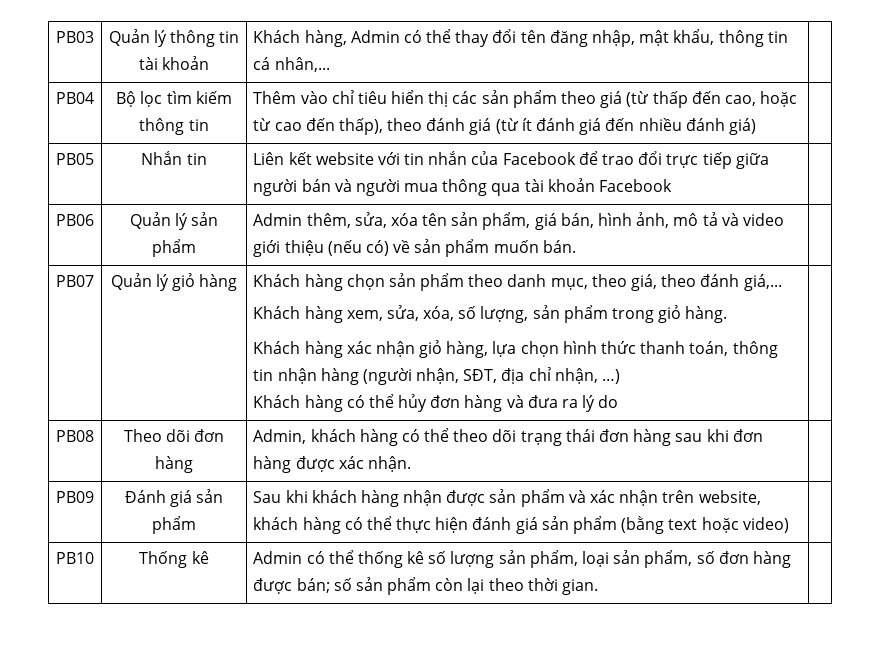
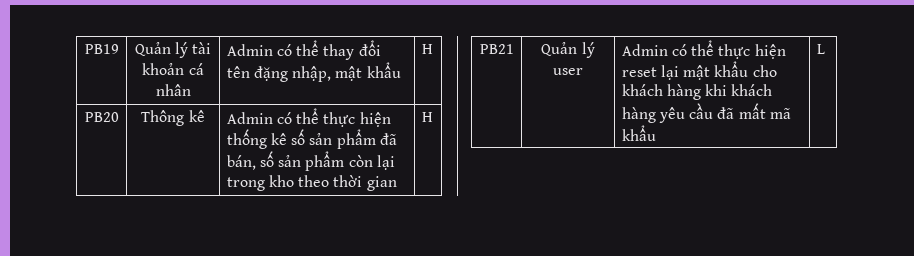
[56,31,94,43] [108,29,240,47] [138,56,210,70] [253,30,347,47] PB03 | Quản lý thông tin tài khoản | Khách hàng, -> [84,44,119,54] [134,42,212,58] [142,63,204,75] [155,84,191,96] PB19 | Quản lý tài khoản cá nhân |
[549,30,588,47] đăng -> [254,66,289,82] đặng
[673,29,788,47] [253,57,330,72] [56,92,94,104] [116,91,232,107] [139,118,209,135] [253,90,798,108] [253,118,756,135] [56,153,94,165] [141,151,207,165] [253,151,769,169] [253,178,672,196] [56,214,94,226] [129,212,219,230] [152,239,196,257] [253,212,784,230] [253,239,576,257] [56,275,94,287] [110,273,238,291] [253,273,782,291] [253,305,728,323] [253,340,778,358] [253,367,620,385] [253,394,619,412] [56,430,94,442] [123,429,225,442] [155,456,193,473] [253,428,763,446] [253,456,411,473] [56,491,94,503] [124,489,224,507] [152,516,196,534] [253,489,761,507] [253,516,789,534] [56,552,94,564] [139,551,188,568] khẩu, thông tin cá nhân,... | // PB04 | Bộ lọc tìm kiếm thông tin | Thêm vào chỉ tiêu hiển thị các sản phẩm theo giá (từ thấp đến cao, hoặc từ cao đến thấp), theo đánh giá (từ ít đánh giá đến nhiều đánh giá) | // PB05 | Nhắn tin | Liên kết website với tin nhắn của Facebook để trao đổi trực tiếp giữa người bán và người mua thông qua tài khoản Facebook | // PB06 | Quản lý sản phẩm | Admin thêm, sửa, xóa tên sản phẩm, giá bán, hình ảnh, mô tả và video giới thiệu (nếu có) về sản phẩm muốn bán. | // PB07 | Quản lý giỏ hàng | Khách hàng chọn sản phẩm theo danh mục, theo giá, theo đánh giá,... // Khách hàng xem, sửa, xóa, số lượng, sản phẩm trong giỏ hàng. // Khách hàng xác nhận giỏ hàng, lựa chọn hình thức thanh toán, thông tin nhận hàng (người nhận, SĐT, địa chỉ nhận, …) // Khách hàng có thể hủy đơn hàng và đưa ra lý do | // PB08 | Theo dõi đơn hàng | Admin, khách hàng có thể theo dõi trạng thái đơn hàng sau khi đơn hàng được xác nhận. | // PB09 | Đánh giá sản phẩm | Sau khi khách hàng nhận được sản phẩm và xác nhận trên website, khách hàng có thể thực hiện đánh giá sản phẩm (bằng text hoặc video) | // PB10 | Thống -> [366,62,401,78] [421,44,433,54] [84,112,119,122] [141,110,185,126] khẩu | H // PB20 | Thông
(354, 557) none -> [323,112,391,127] thực hiện
[450,550,791,568] [253,578,330,594] lượng sản phẩm, loại sản phẩm, số đơn hàng được bán; -> [309,129,397,149] [226,155,256,170] sản phẩm đã bán,
[488,578,598,595] theo thời gian. | -> [226,175,397,191] [421,112,433,122] [479,44,514,54] [541,42,595,58] [553,68,583,75] [621,40,786,59] [621,61,777,80] [621,84,773,100] [621,103,791,123] [621,125,656,141] [816,44,825,54] trong kho theo thời gian | H // PB21 | Quản lý user | Admin có thể thực hiện reset lại mật khẩu cho khách hàng khi khách hàng yêu cầu đã mất mã khẩu | L

